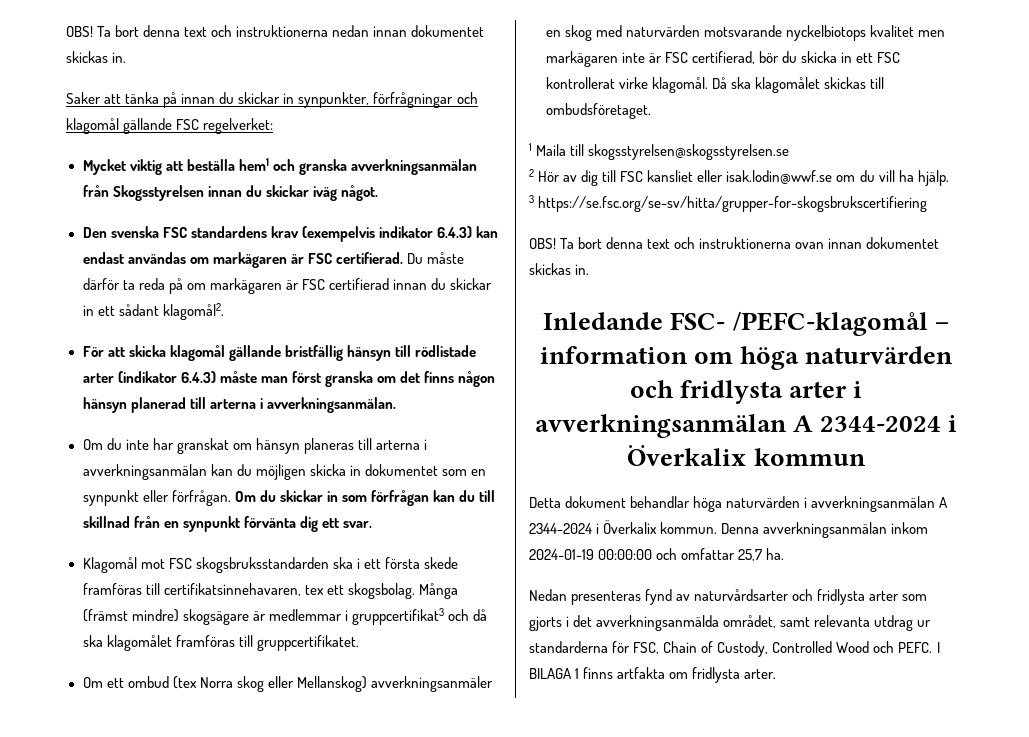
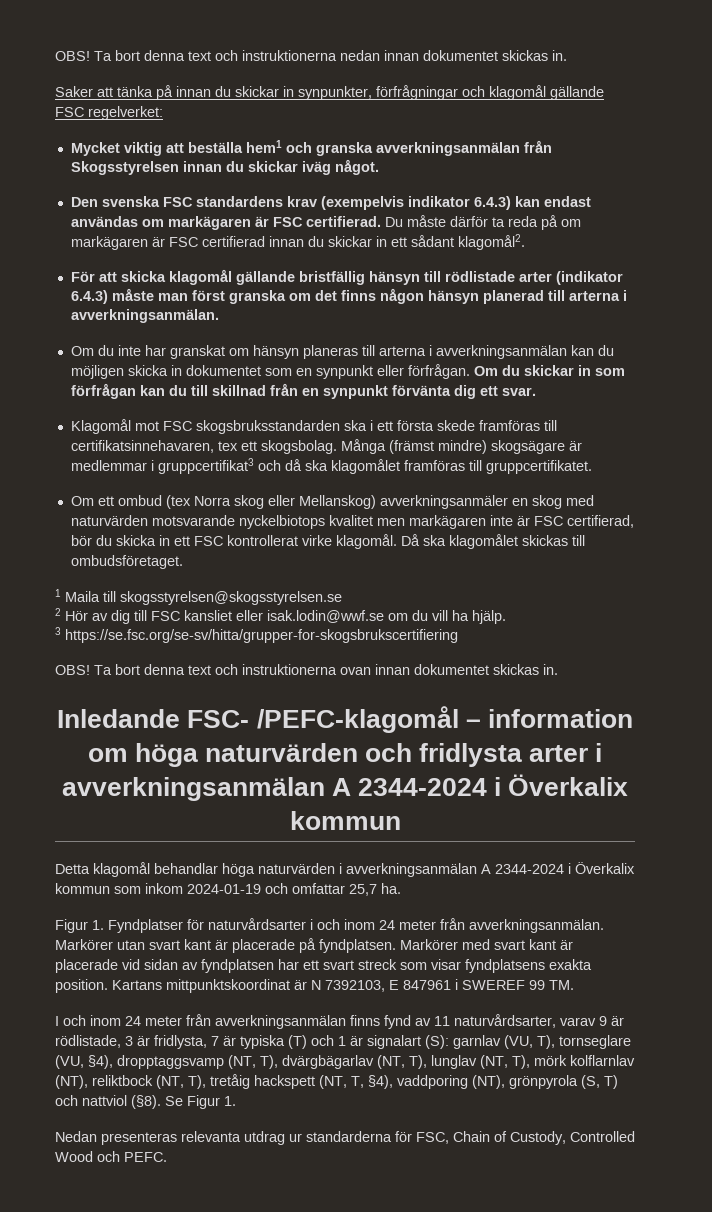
[565,496,627,508] dokument -> [93,862,150,877] klagomål
[660,522,888,538] kommun. Denna avverkningsanmälan -> [55,883,141,894] kommun som
[598,549,653,560] 00:00:00 -> (261, 889) none
[529,589,928,605] [529,615,811,631] Nedan presenteras fynd av naturvårdsarter och fridlysta arter som gjorts i det avverkningsanmälda området, samt -> [55,918,604,933] [55,938,573,953] [55,959,592,973] [55,979,574,993] [55,1014,624,1029] [55,1035,631,1049] [55,1055,635,1069] [55,1074,618,1089] [55,1095,236,1109] [55,1131,177,1145] Figur 1. Fyndplatser för naturvårdsarter i och inom 24 meter från avverkningsanmälan. Markörer utan svart kant är placerade på fyndplatsen. Markörer med svart kant är placerade vid sidan av fyndplatsen har ett svart streck som visar fyndplatsens exakta position. Kartans mittpunktskoordinat är N 7392103, E 847961 i SWEREF 99 TM. // I och inom 24 meter från avverkningsanmälan finns fynd av 11 naturvårdsarter, varav 9 är rödlistade, 3 är fridlysta, 7 är typiska (T) och 1 är signalart (S): garnlav (VU, T), tornseglare (VU, §4), dropptaggsvamp (NT, T), dvärgbägarlav (NT, T), lunglav (NT, T), mörk kolflarnlav (NT), reliktbock (NT, T), tretåig hackspett (NT, T, §4), vaddporing (NT), grönpyrola (S, T) och nattviol (§8). Se Figur 1. // Nedan presenteras
[936,642,940,653] [529,667,777,683] I BILAGA 1 finns artfakta om fridlysta arter. -> (167, 1157) none

